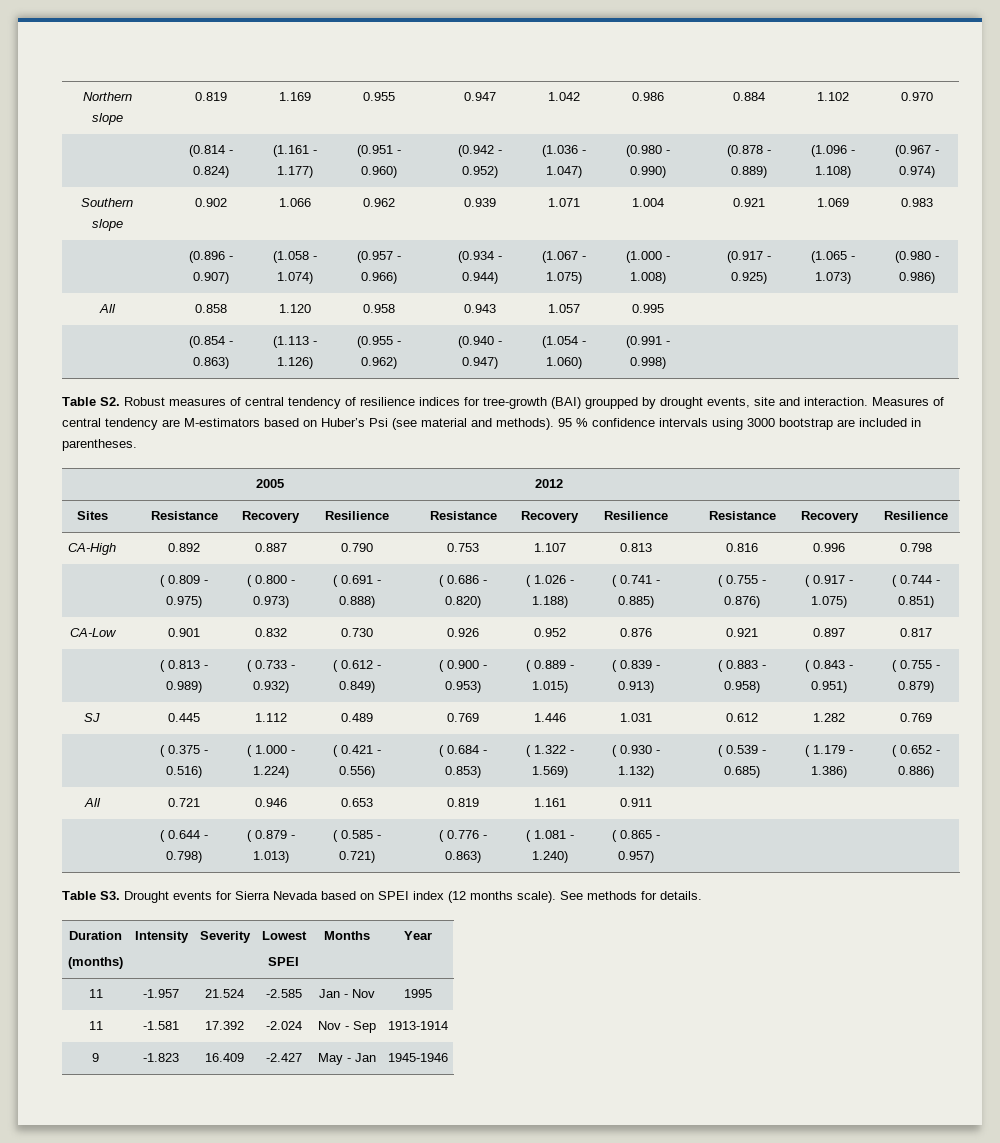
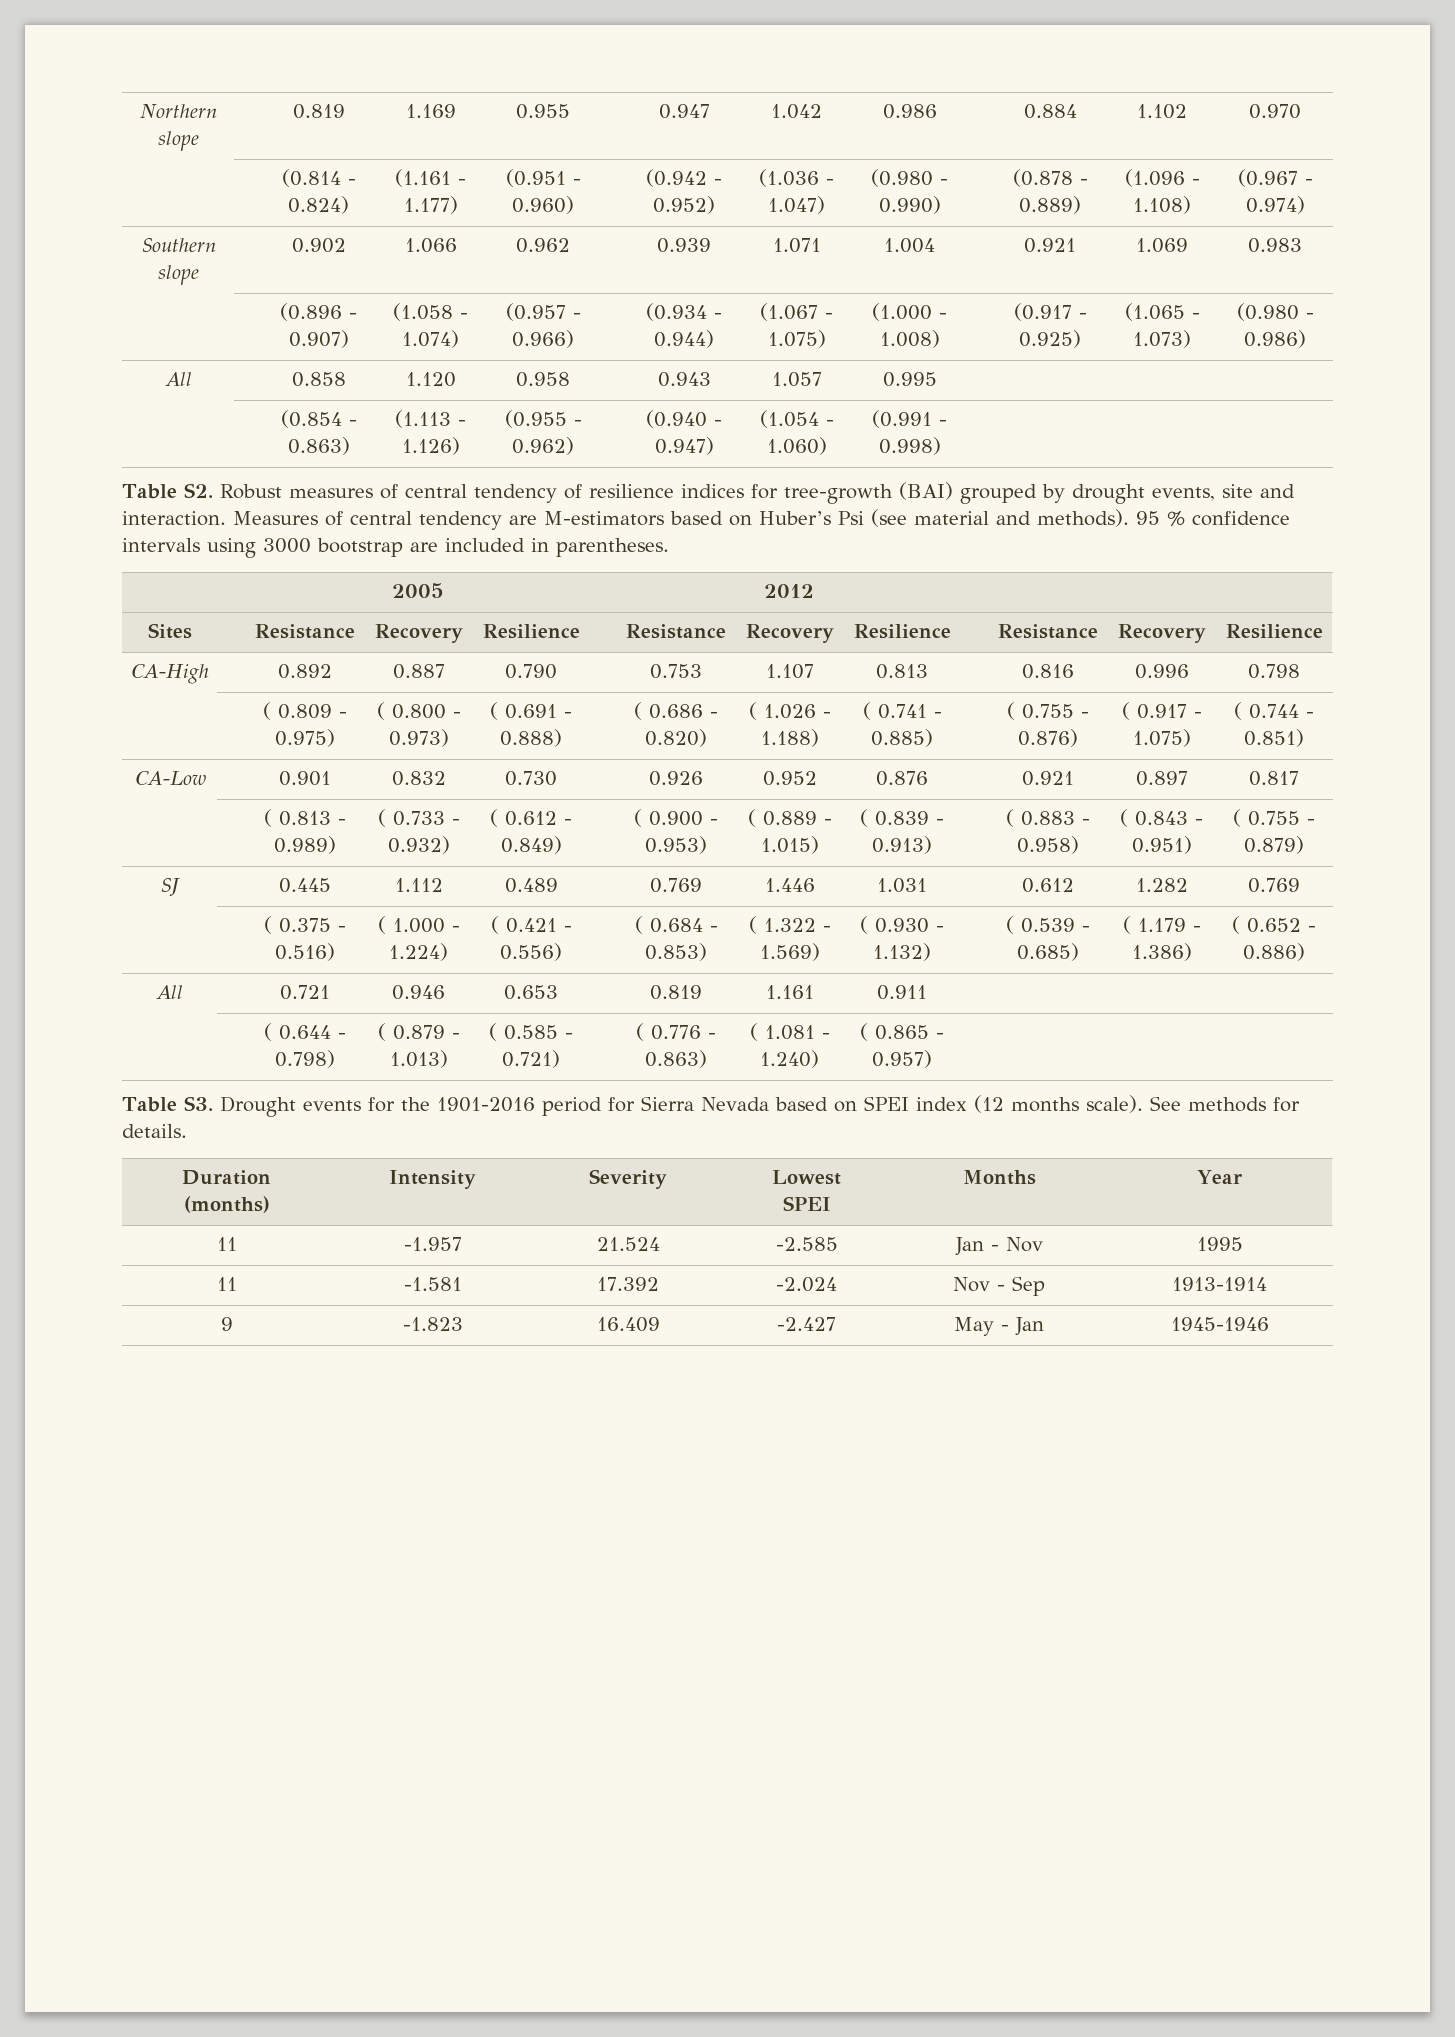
[585,397,638,409] groupped -> [959,484,1037,504] grouped
(232, 895) none -> [400,1097,635,1116] the 1901-2016 period for

